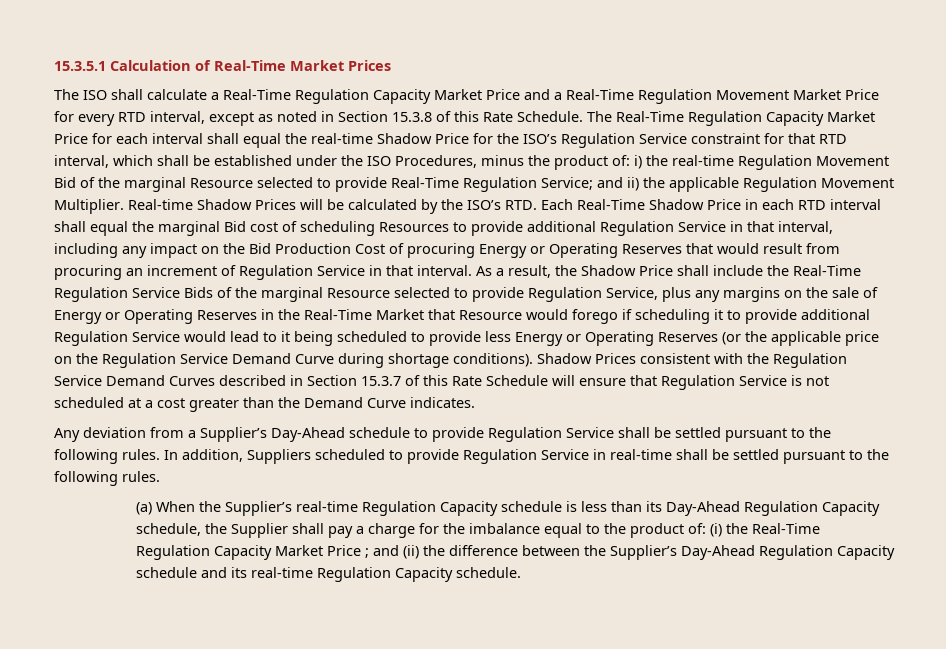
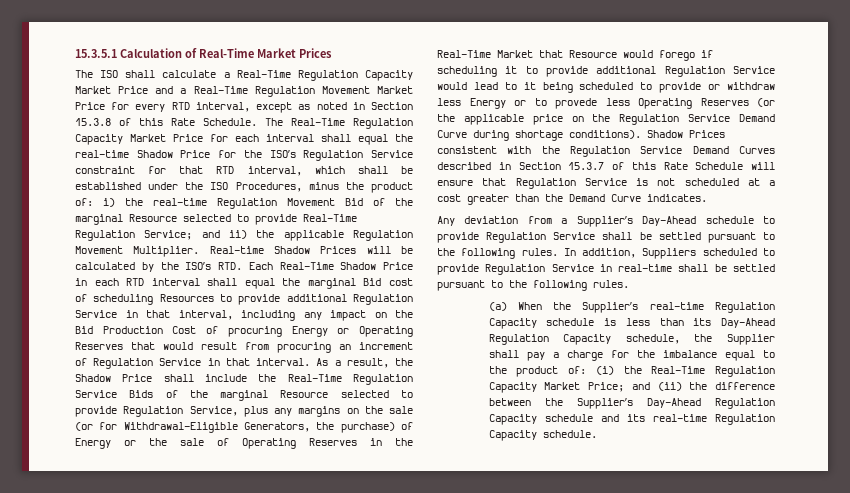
[863,287,878,298] [54,310,120,324] of Energy or -> [75,422,413,433] [75,438,229,449] (or for Withdrawal-Eligible Generators, the purchase) of Energy or the sale of
(481, 338) none -> [708,82,775,90] or withdraw
(581, 338) none -> [534,98,630,109] to provede less
[327,545,370,558] Price ; -> [588,382,625,392] Price;

